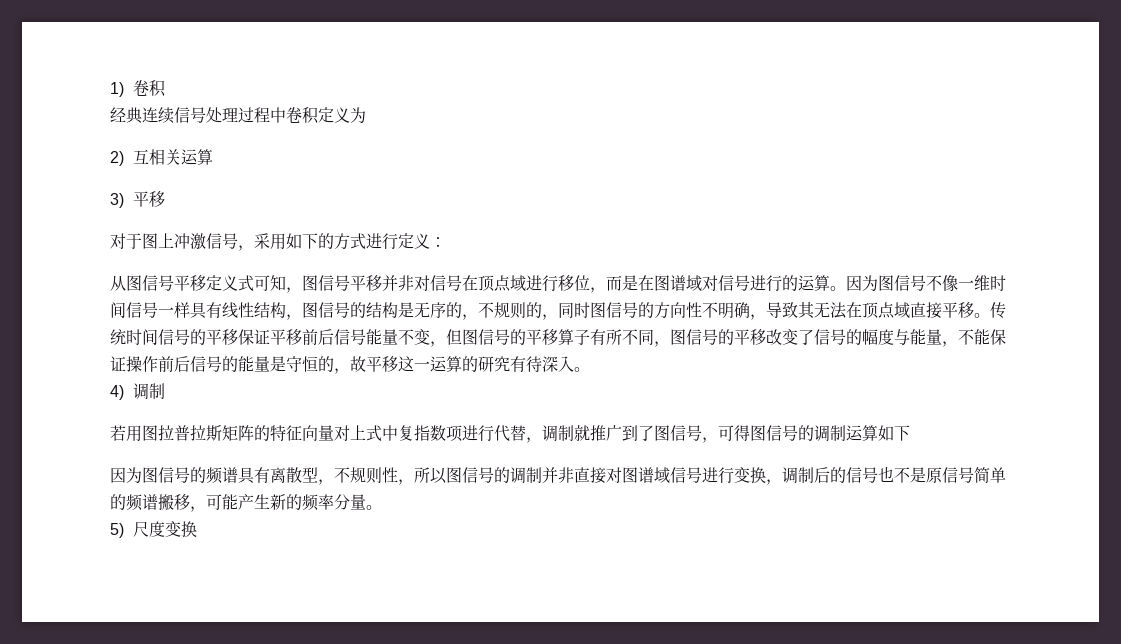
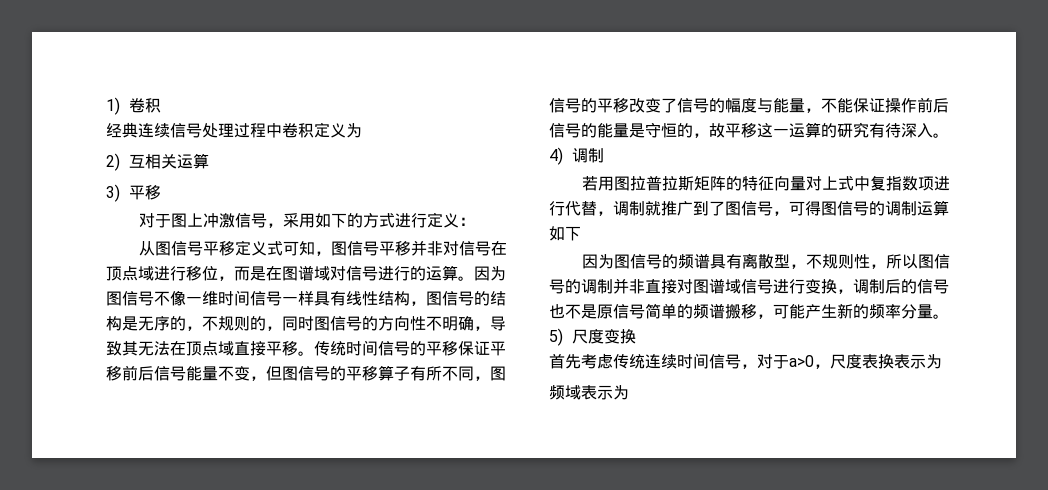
(198, 529) none -> [549,353,942,369] [549,385,629,400] // 首先考虑传统连续时间信号，对于a>0，尺度表换表示为 // 频域表示为

